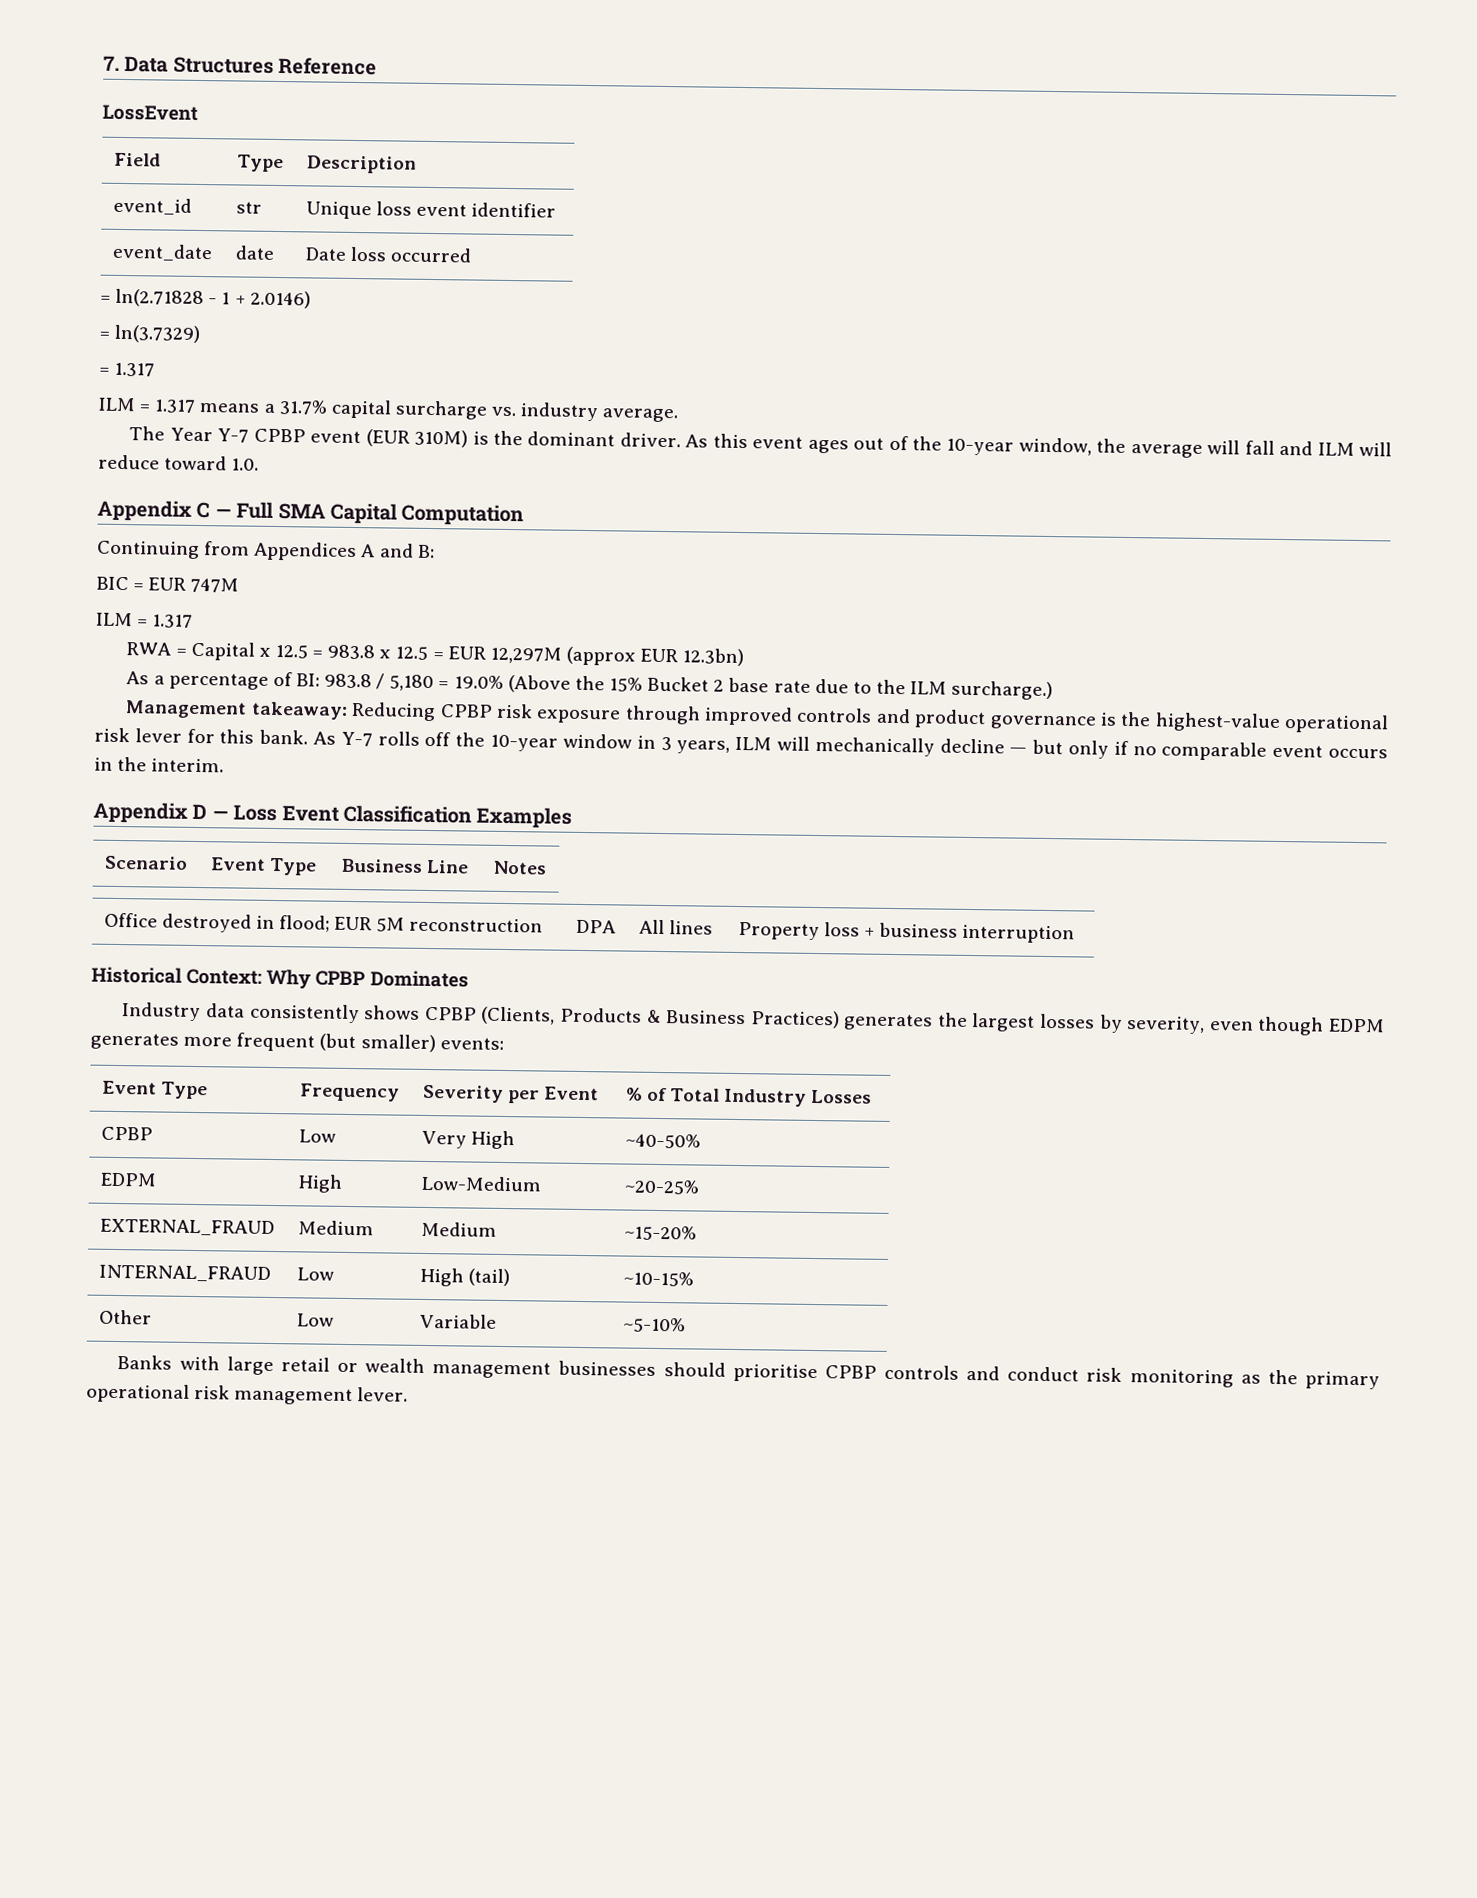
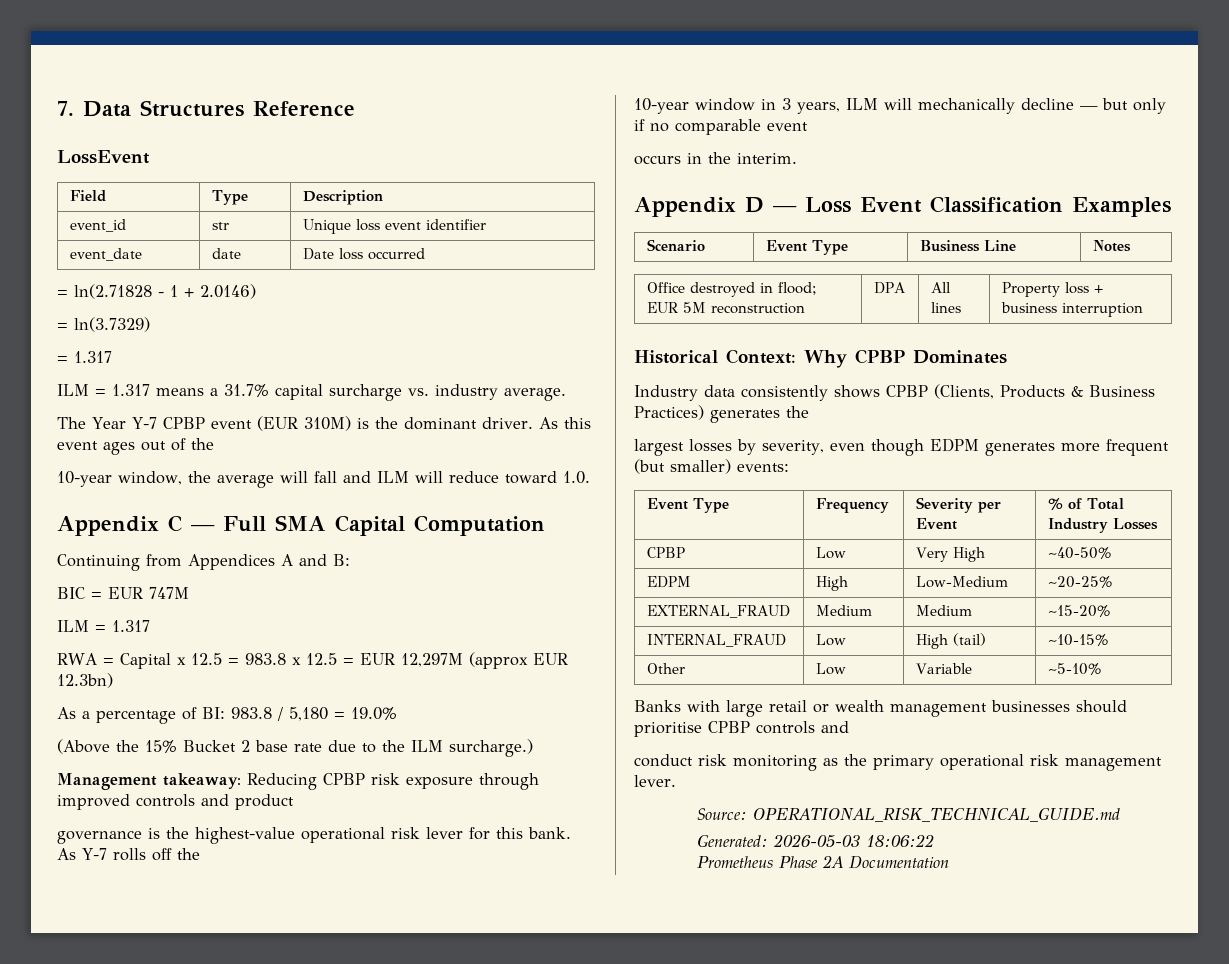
(942, 443) none -> (214, 444) //
(504, 682) none -> (397, 713) //
(987, 719) none -> (294, 802) //
(486, 739) none -> (200, 854) //
(1324, 751) none -> (808, 126) //
(968, 1019) none -> (809, 412) //
(1001, 1373) none -> (849, 727) //
(409, 1394) none -> [696,807,1120,822] [696,834,934,848] [696,855,949,869] // Source: OPERATIONAL_RISK_TECHNICAL_GUIDE.md // Generated: 2026-05-03 18:06:22 // Prometheus Phase 2A Documentation

